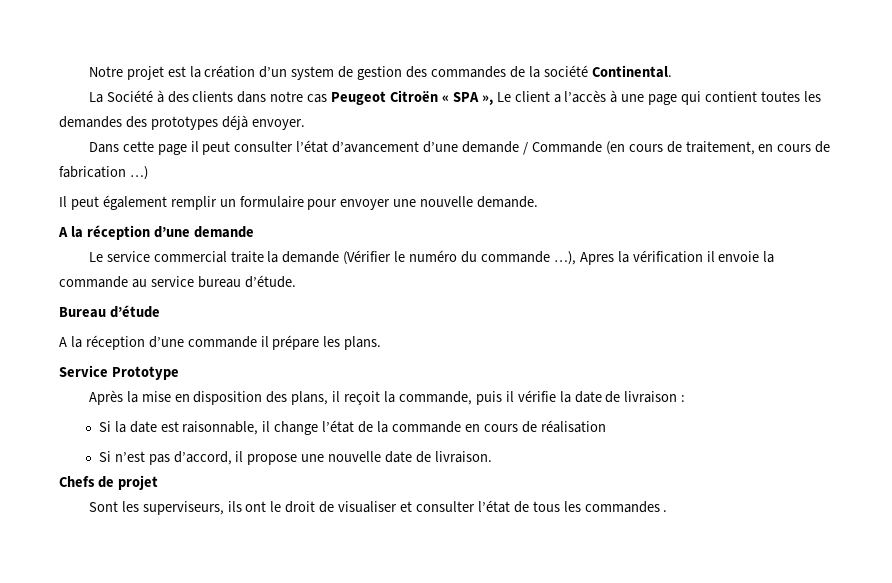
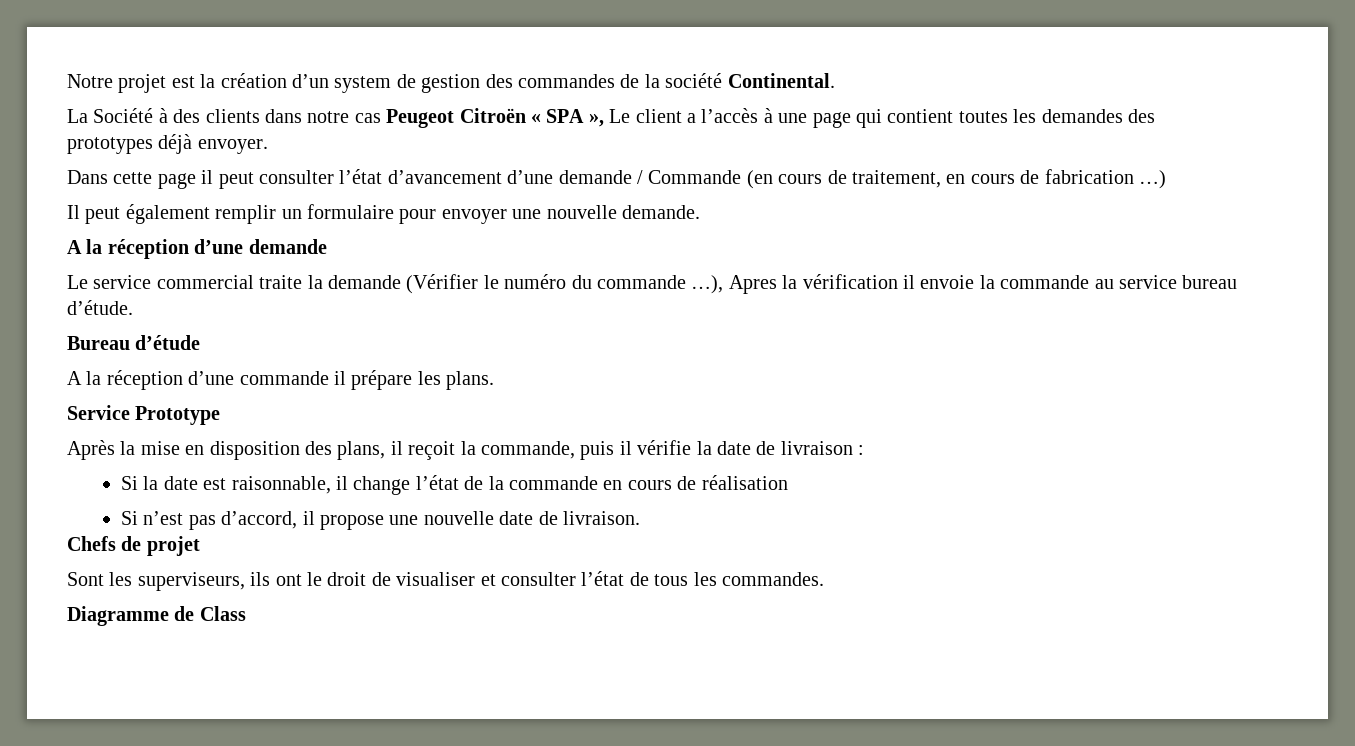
[584,501,668,513] commandes . -> [721,572,824,586] [67,606,246,626] commandes. // Diagramme de Class

